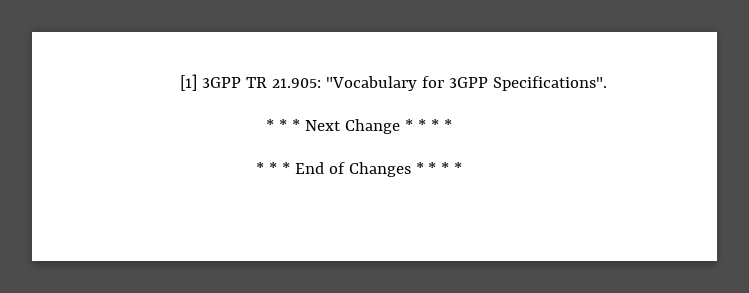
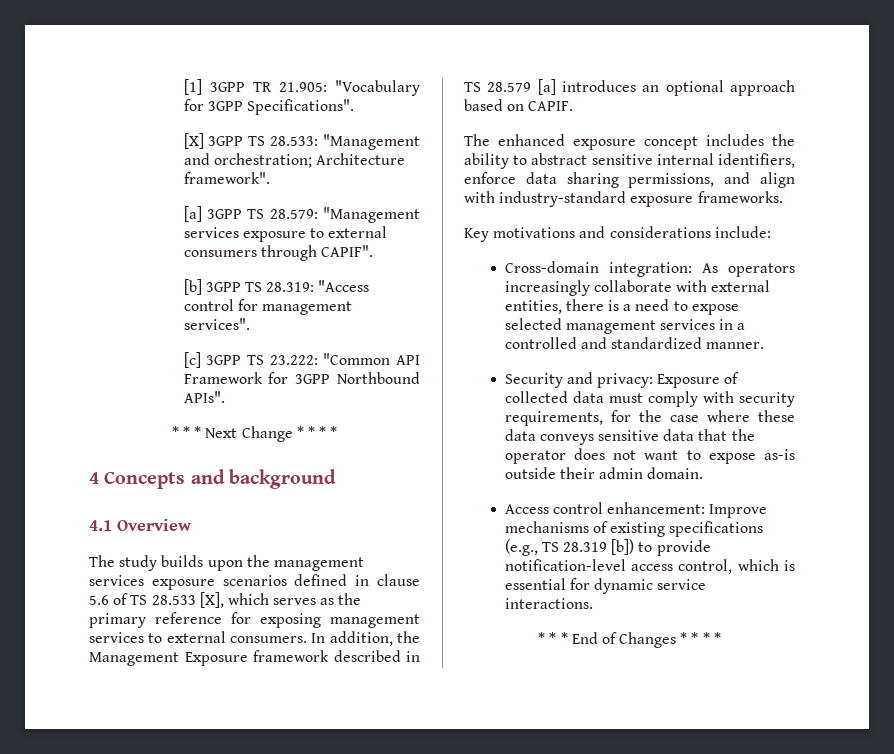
(608, 83) none -> [183,133,420,150] [183,153,405,168] [183,172,270,184] [183,206,420,223] [183,226,388,242] [183,245,373,261] [183,279,370,295] [183,299,352,315] [183,318,250,330] [183,352,420,368] [183,372,420,384] [183,391,225,403] // [X] 3GPP TS 28.533: "Management and orchestration; Architecture framework". // [a] 3GPP TS 28.579: "Management services exposure to external consumers through CAPIF". // [b] 3GPP TS 28.319: "Access control for management services". // [c] 3GPP TS 23.222: "Common API Framework for 3GPP Northbound APIs".
(452, 125) none -> [89,469,336,489] [89,519,191,531] [89,555,364,571] [89,574,420,590] [89,592,362,608] [89,612,420,628] [89,631,420,646] [89,650,420,666] [464,79,795,96] [464,99,574,111] [464,134,795,150] [464,153,795,169] [464,172,795,188] [464,191,783,207] [464,226,771,242] [504,261,795,277] [504,280,771,296] [504,299,739,315] [504,318,746,334] [504,337,765,349] [504,372,740,388] [504,391,795,407] [504,410,795,426] [504,429,755,445] [504,448,795,464] [504,467,704,479] [504,502,768,518] [504,521,764,537] [504,539,711,556] [504,559,795,574] [504,578,707,594] [504,598,593,609] // 4 Concepts and background // 4.1 Overview // The study builds upon the management services exposure scenarios defined in clause 5.6 of TS 28.533 [X], which serves as the primary reference for exposing management services to external consumers. In addition, the Management Exposure framework described in TS 28.579 [a] introduces an optional approach based on CAPIF. // The enhanced exposure concept includes the ability to abstract sensitive internal identifiers, enforce data sharing permissions, and align with industry-standard exposure frameworks. // Key motivations and considerations include: // Cross-domain integration: As operators increasingly collaborate with external entities, there is a need to expose selected management services in a controlled and standardized manner. // Security and privacy: Exposure of collected data must comply with security requirements, for the case where these data conveys sensitive data that the operator does not want to expose as-is outside their admin domain. // Access control enhancement: Improve mechanisms of existing specifications (e.g., TS 28.319 [b]) to provide notification-level access control, which is essential for dynamic service interactions.

